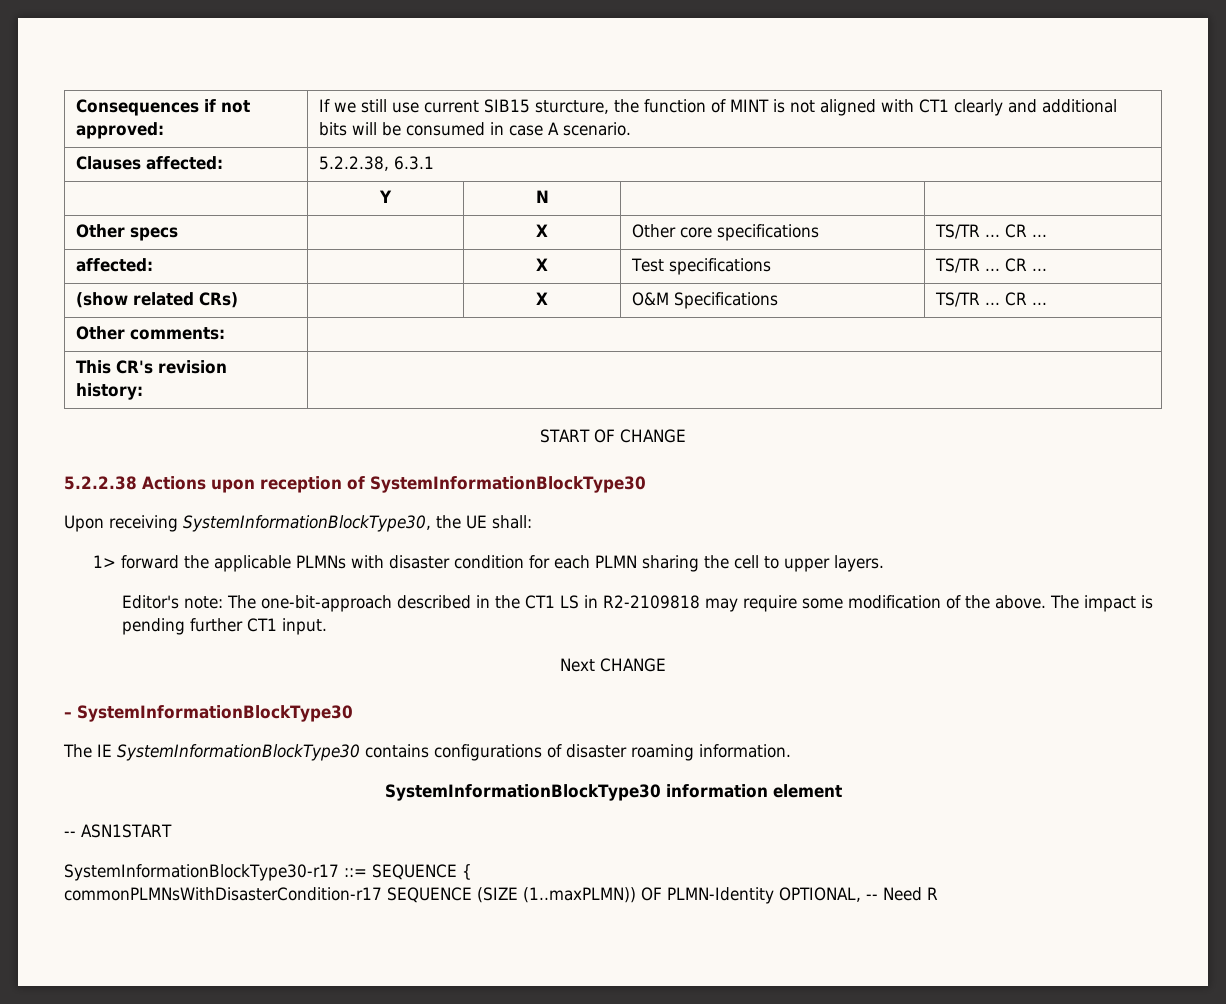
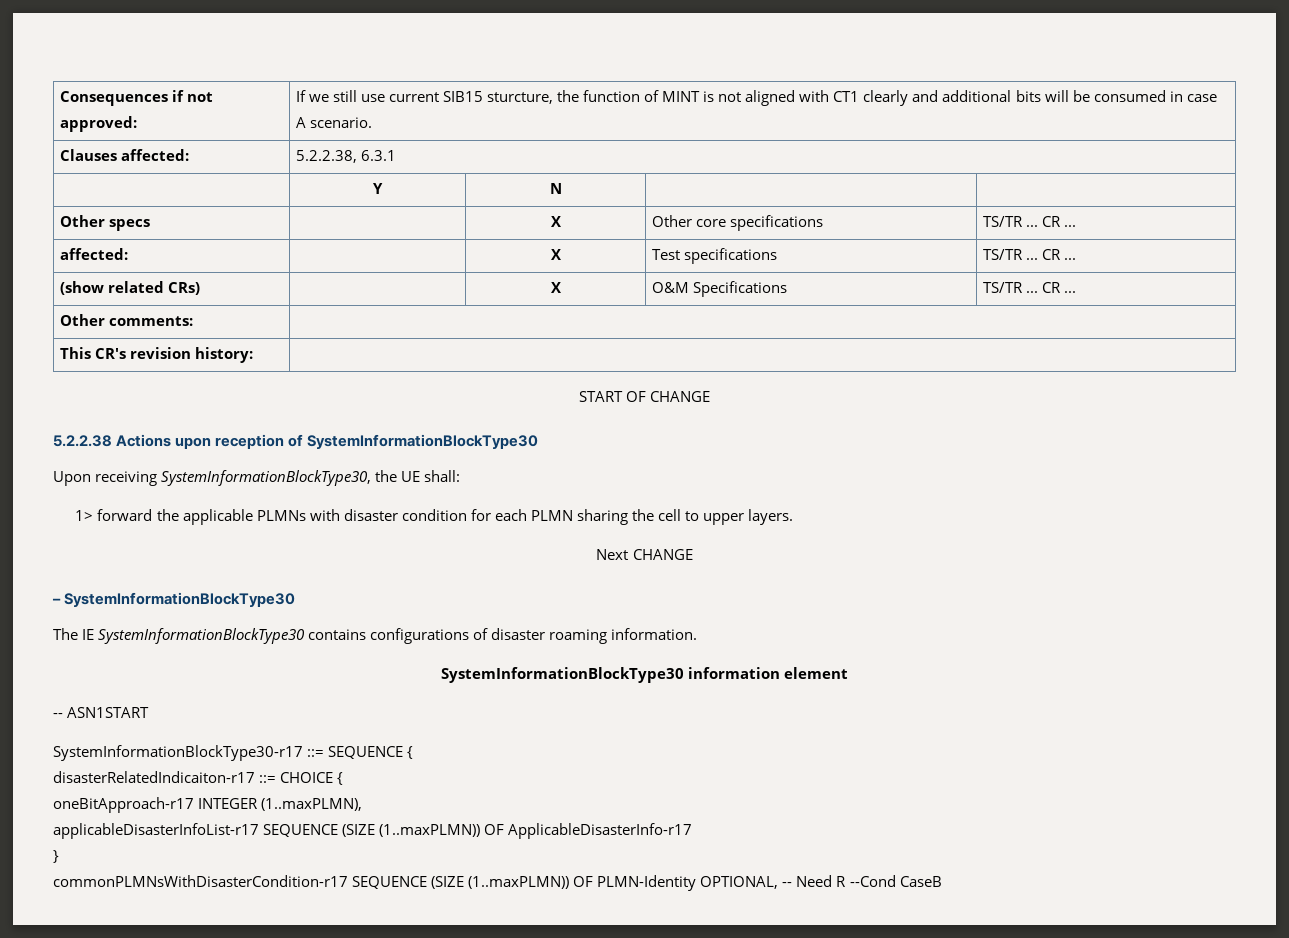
[122,595,1154,612] [122,618,328,635] // Editor's note: The one-bit-approach described in the CT1 LS in R2-2109818 may require some modification of the above. The impact is pending further CT1 input. -> (794, 517) none
(472, 872) none -> [53,771,344,785] [53,797,363,813] [53,823,693,839] [53,850,59,863] // disasterRelatedIndicaiton-r17 ::= CHOICE { // oneBitApproach-r17 INTEGER (1..maxPLMN), // applicableDisasterInfoList-r17 SEQUENCE (SIZE (1..maxPLMN)) OF ApplicableDisasterInfo-r17 // }
(938, 893) none -> [849,875,942,887] --Cond CaseB

